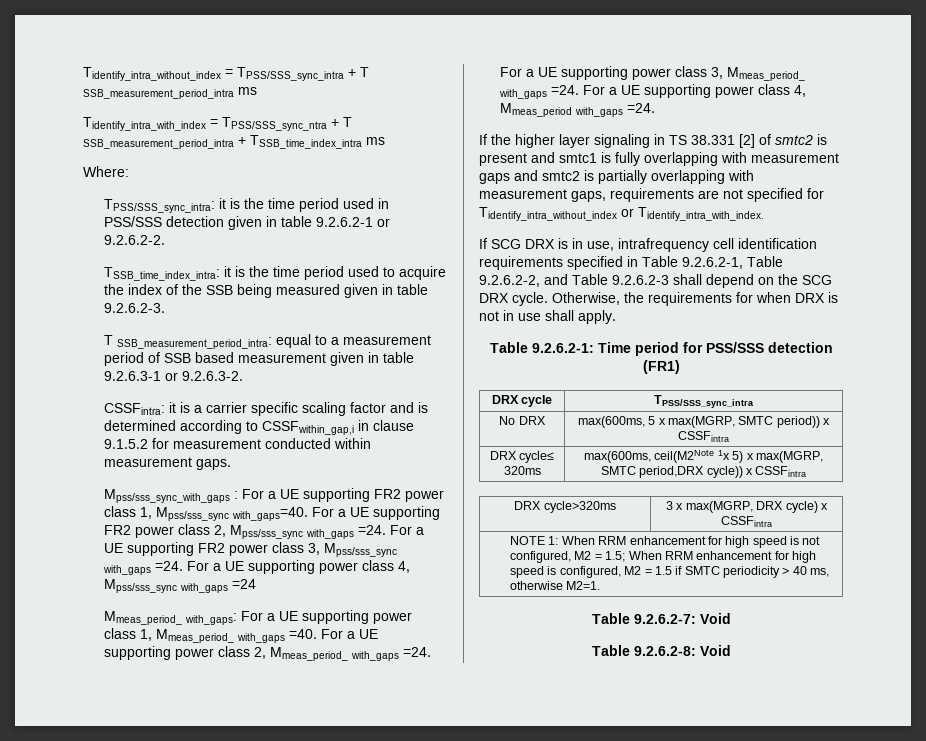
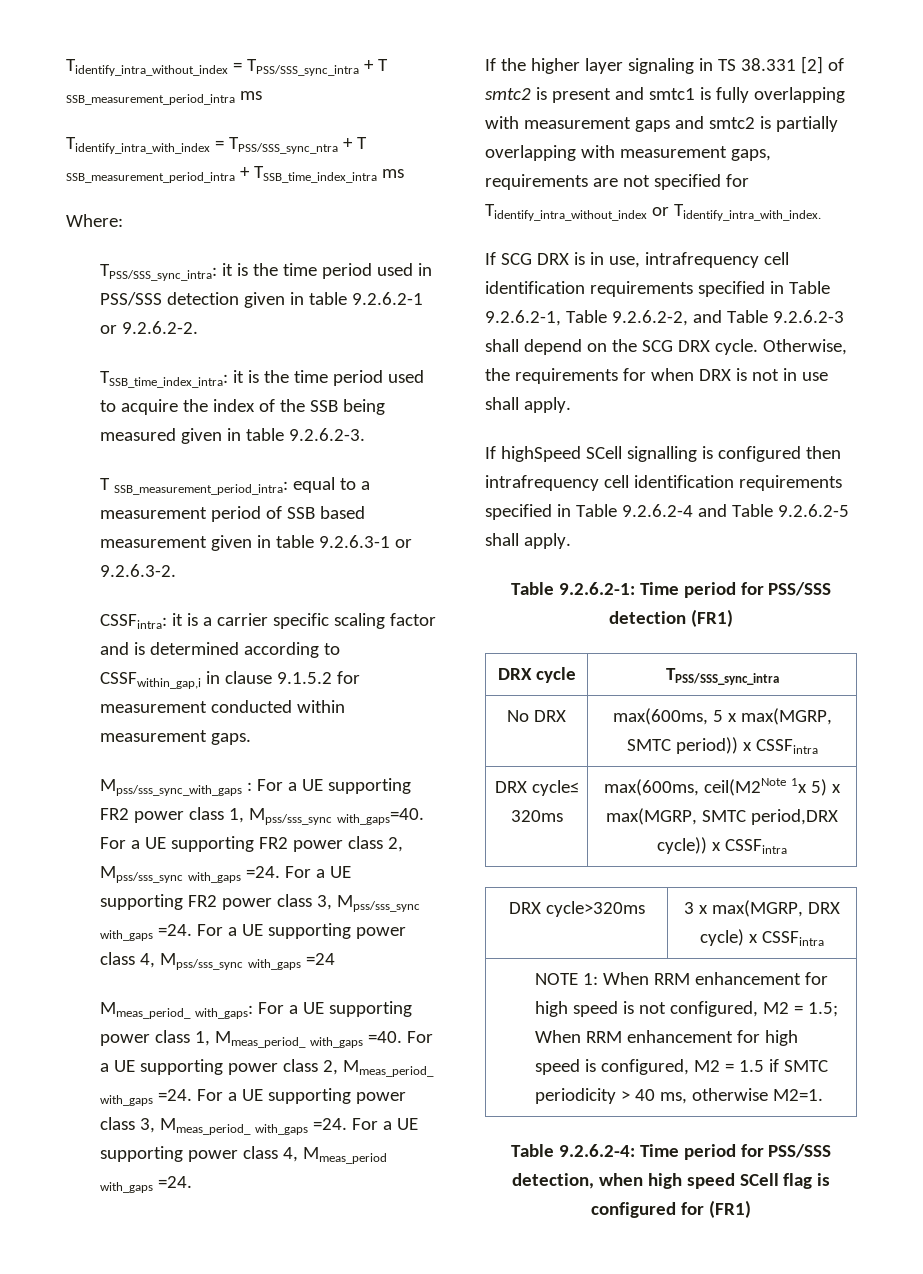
(616, 317) none -> [485,446,841,462] [485,475,842,491] [485,504,849,520] [485,533,571,549] // If highSpeed SCell signalling is configured then intrafrequency cell identification requirements specified in Table 9.2.6.2-4 and Table 9.2.6.2-5 shall apply.
[633,613,731,624] [591,645,731,656] 9.2.6.2-7: Void // Table 9.2.6.2-8: Void -> [558,1144,832,1160] [511,1173,831,1189] [591,1200,751,1218] 9.2.6.2-4: Time period for PSS/SSS detection, when high speed SCell flag is configured for (FR1)

